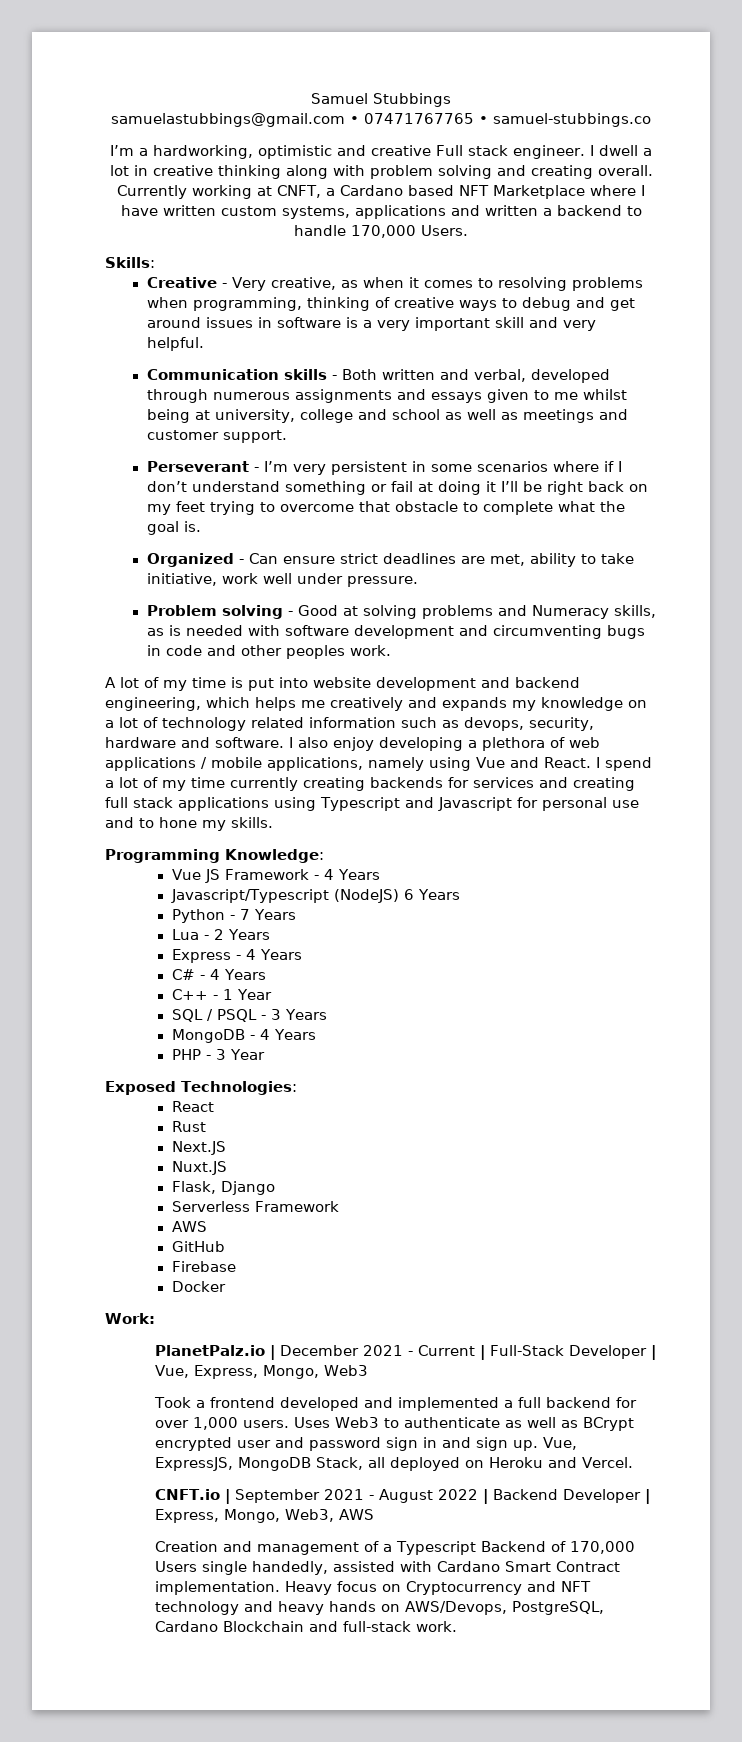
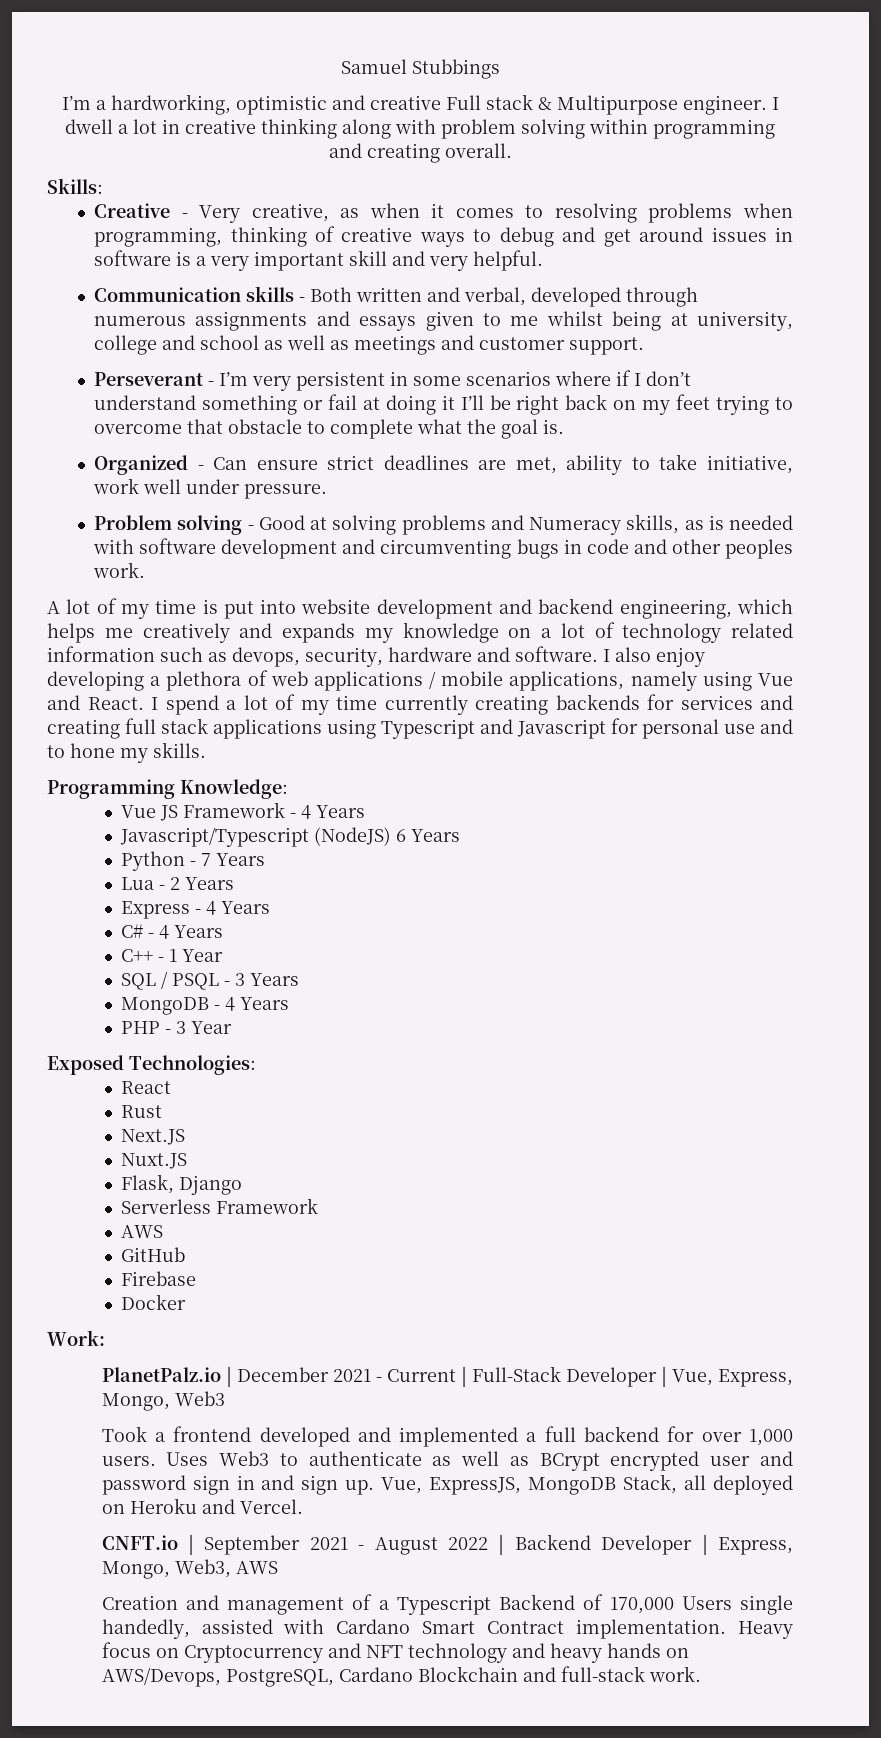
[111,113,651,127] // samuelastubbings@gmail.com • 07471767765 • samuel-stubbings.co -> (500, 69) none
(509, 150) none -> [537,95,678,115] & Multipurpose
(492, 172) none -> [589,119,775,139] within programming
[117,185,645,199] [120,205,642,219] [294,225,468,238] Currently working at CNFT, a Cardano based NFT Marketplace where I have written custom systems, applications and written a backend to handle 170,000 Users. -> (512, 150) none

